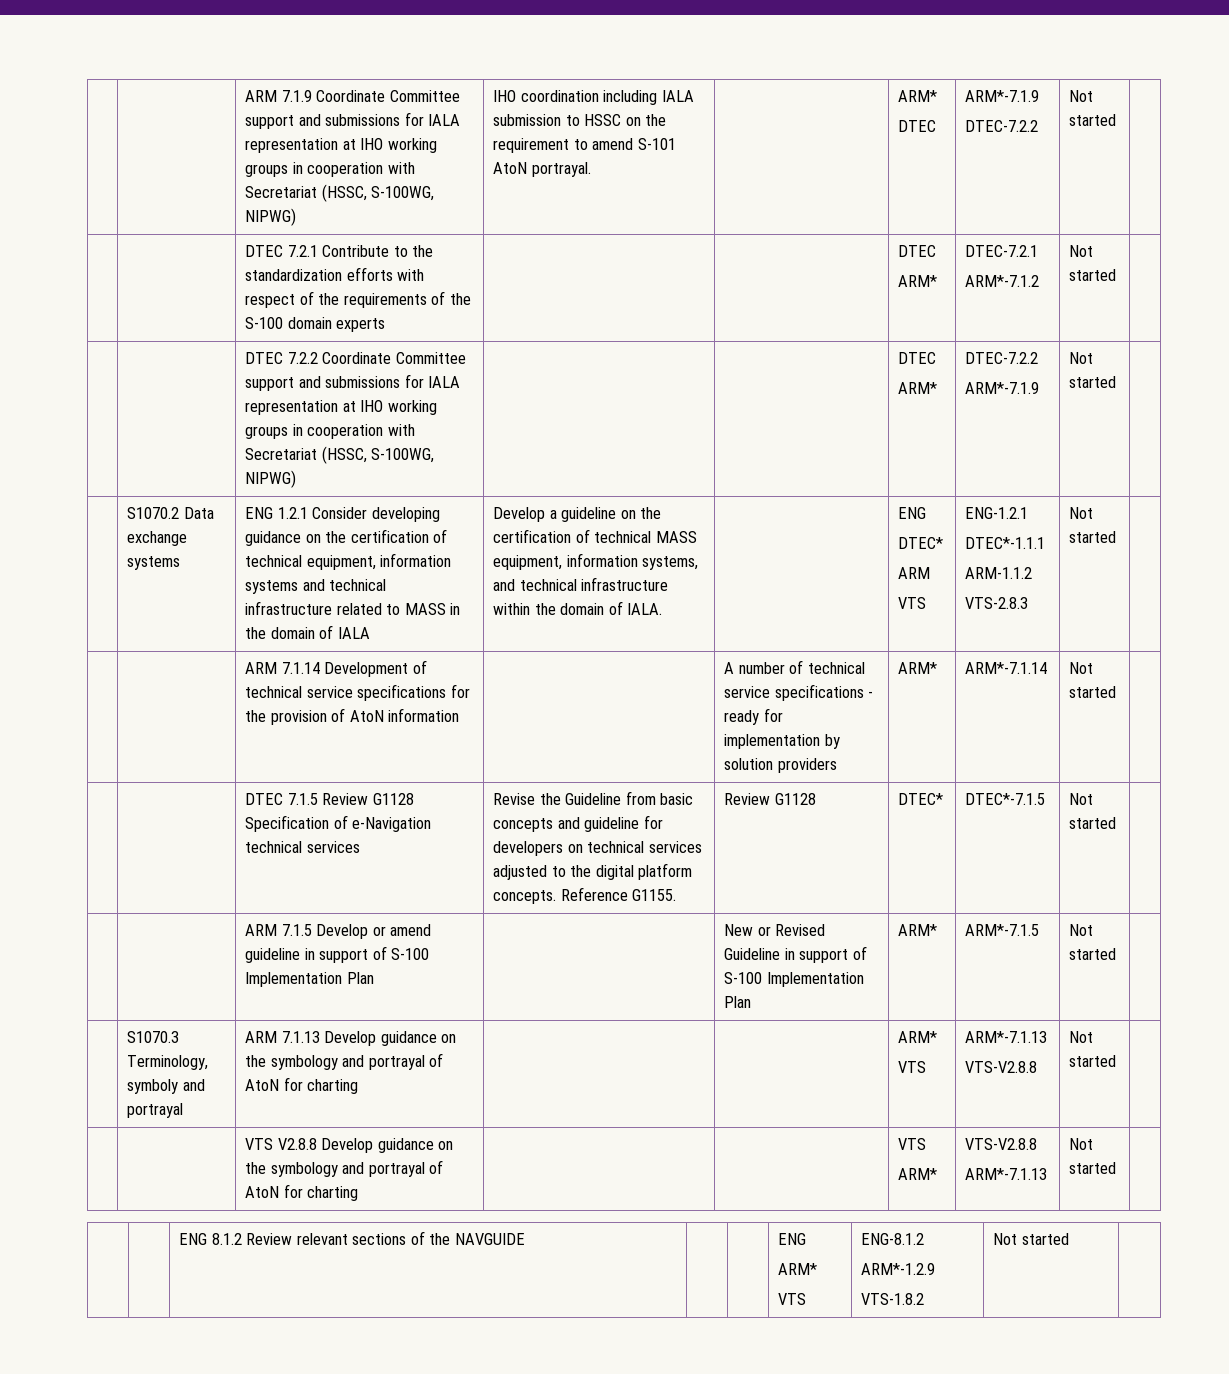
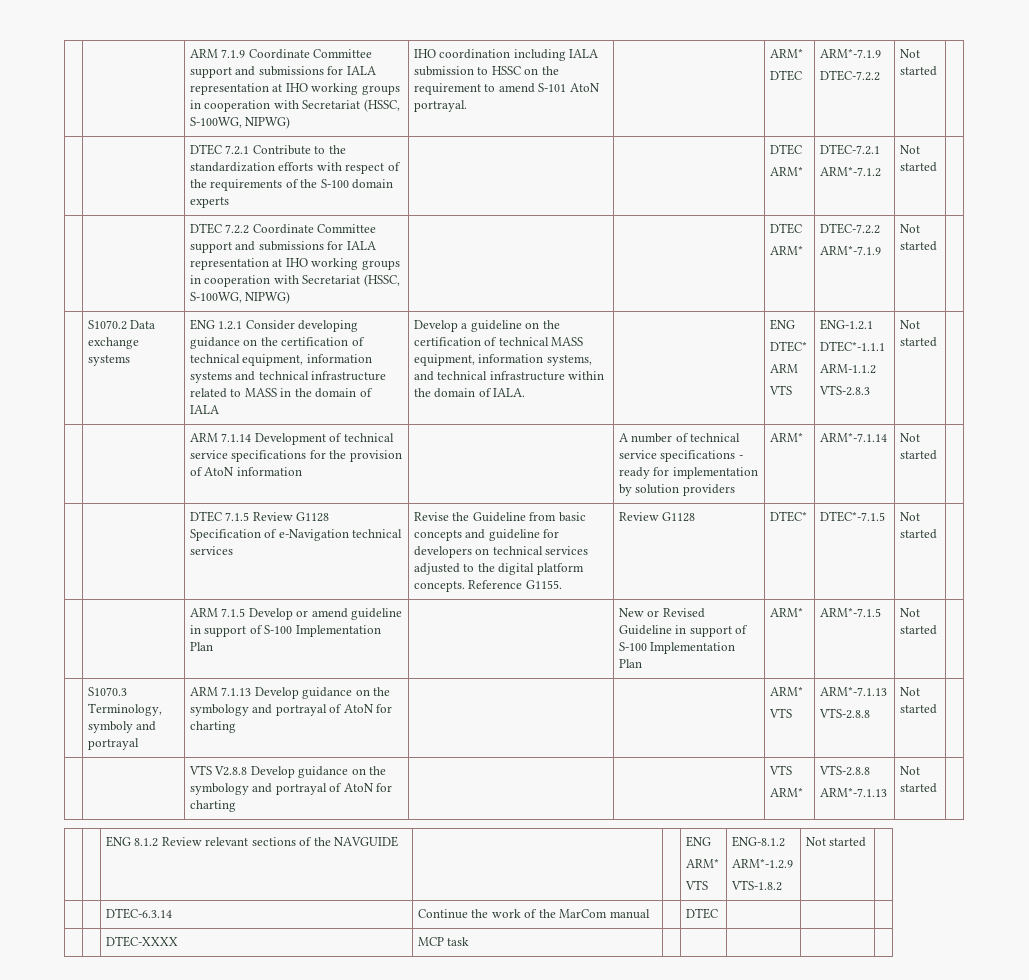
[965,1061,1038,1073] VTS-V2.8.8 -> [818,708,870,719] VTS-2.8.8
[965,1138,1038,1150] VTS-V2.8.8 -> [818,765,870,776] VTS-2.8.8
(1069, 1239) none -> [105,908,172,919] [417,909,650,919] [685,908,718,919] [105,936,178,947] [417,937,470,946] // | | DTEC-6.3.14 | Continue the work of the MarCom manual | | DTEC | | | // | | DTEC-XXXX | MCP task | | | | |

